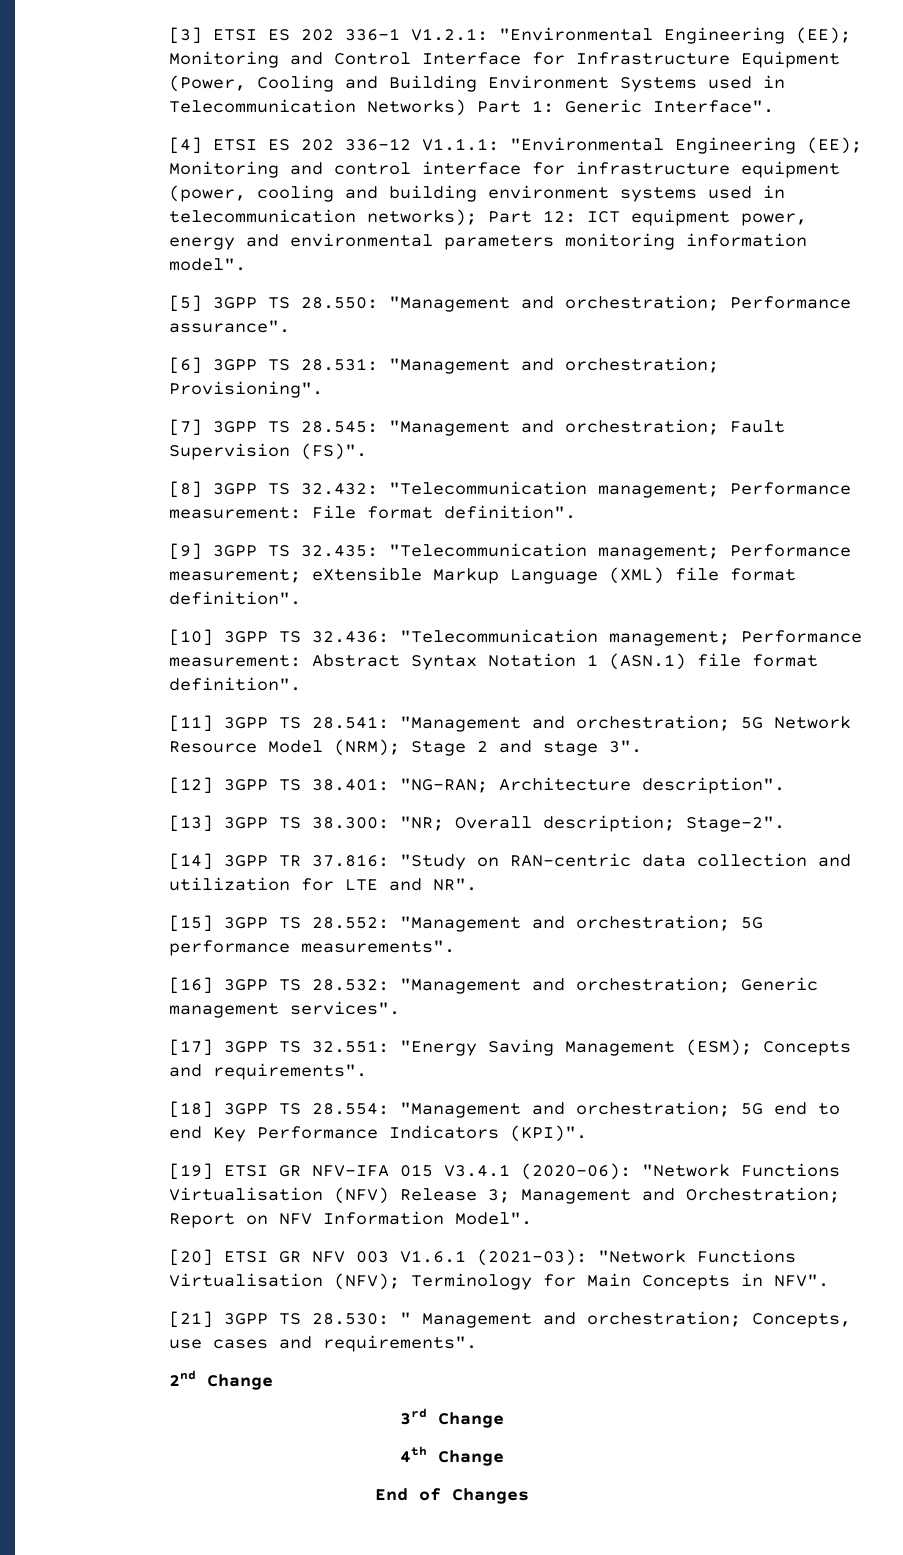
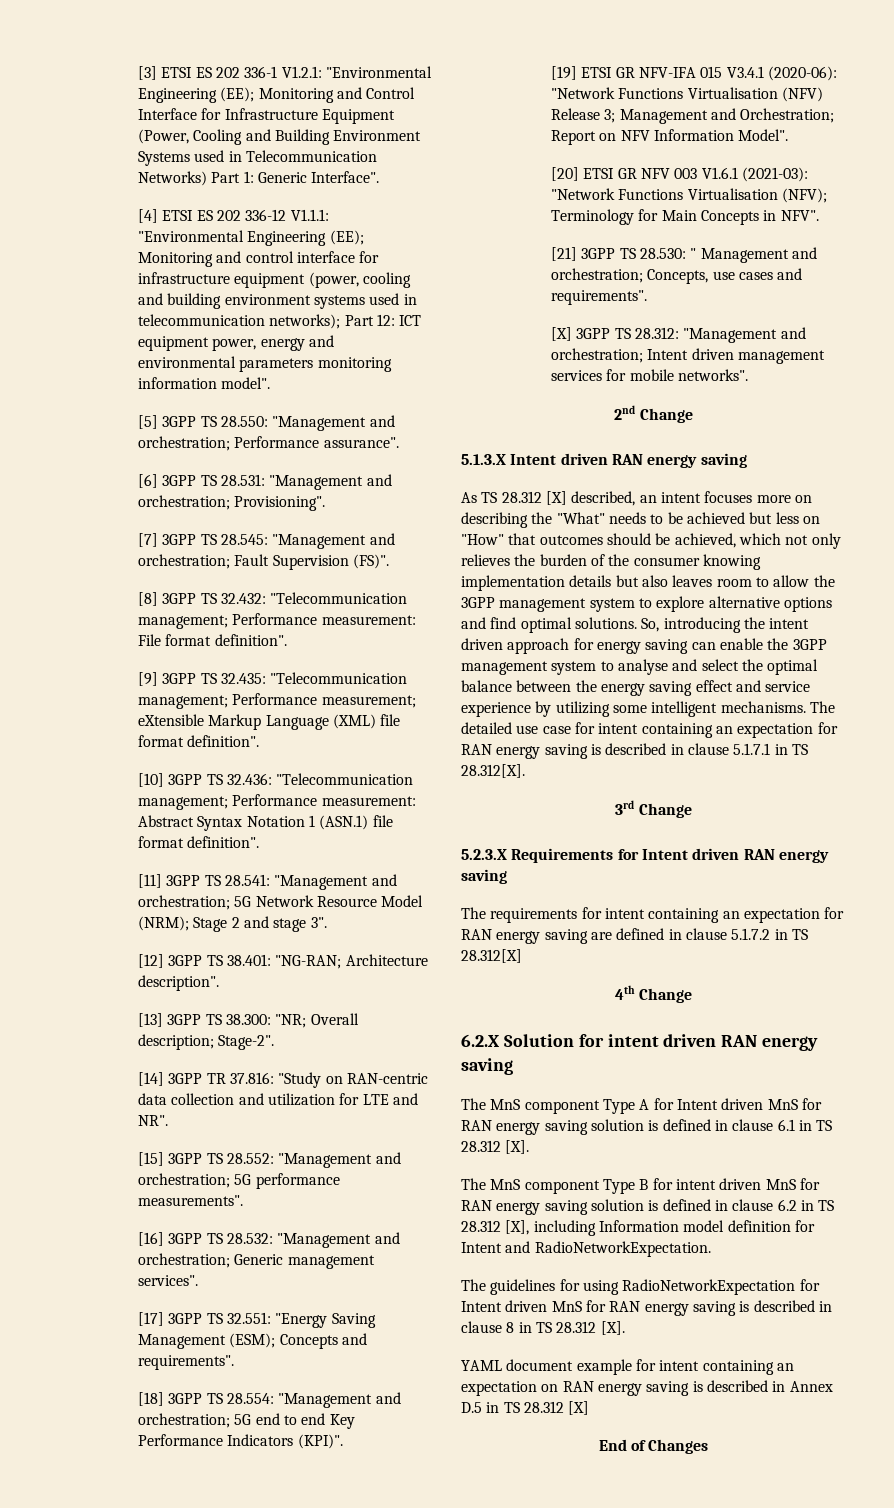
[169,1370,274,1390] [399,1408,504,1428] [399,1446,504,1466] 2nd Change // 3rd Change // 4th Change -> [551,327,806,343] [551,348,826,364] [551,369,749,381] [614,405,693,423] [461,453,747,468] [461,491,812,506] [461,512,820,528] [461,533,841,549] [461,554,761,570] [461,575,835,591] [461,596,832,612] [461,617,810,633] [461,638,827,654] [461,659,819,675] [461,680,811,696] [461,701,835,717] [461,722,838,738] [461,743,808,759] [461,764,525,778] [615,800,692,818] [461,848,829,863] [461,869,507,884] [461,907,845,923] [461,928,808,944] [461,949,522,963] [614,985,693,1003] [461,1034,819,1051] [461,1058,513,1075] [461,1098,822,1114] [461,1119,833,1135] [461,1140,530,1154] [461,1178,820,1194] [461,1199,835,1215] [461,1220,815,1236] [461,1241,711,1257] [461,1279,820,1295] [461,1300,832,1316] [461,1321,625,1335] [461,1359,794,1375] [461,1380,833,1396] [461,1401,590,1415] [X] 3GPP TS 28.312: "Management and orchestration; Intent driven management services for mobile networks". // 2nd Change // 5.1.3.X Intent driven RAN energy saving // As TS 28.312 [X] described, an intent focuses more on describing the "What" needs to be achieved but less on "How" that outcomes should be achieved, which not only relieves the burden of the consumer knowing implementation details but also leaves room to allow the 3GPP management system to explore alternative options and find optimal solutions. So, introducing the intent driven approach for energy saving can enable the 3GPP management system to analyse and select the optimal balance between the energy saving effect and service experience by utilizing some intelligent mechanisms. The detailed use case for intent containing an expectation for RAN energy saving is described in clause 5.1.7.1 in TS 28.312[X]. // 3rd Change // 5.2.3.X Requirements for Intent driven RAN energy saving // The requirements for intent containing an expectation for RAN energy saving are defined in clause 5.1.7.2 in TS 28.312[X] // 4th Change // 6.2.X Solution for intent driven RAN energy saving // The MnS component Type A for Intent driven MnS for RAN energy saving solution is defined in clause 6.1 in TS 28.312 [X]. // The MnS component Type B for intent driven MnS for RAN energy saving solution is defined in clause 6.2 in TS 28.312 [X], including Information model definition for Intent and RadioNetworkExpectation. // The guidelines for using RadioNetworkExpectation for Intent driven MnS for RAN energy saving is described in clause 8 in TS 28.312 [X]. // YAML document example for intent containing an expectation on RAN energy saving is described in Annex D.5 in TS 28.312 [X]

